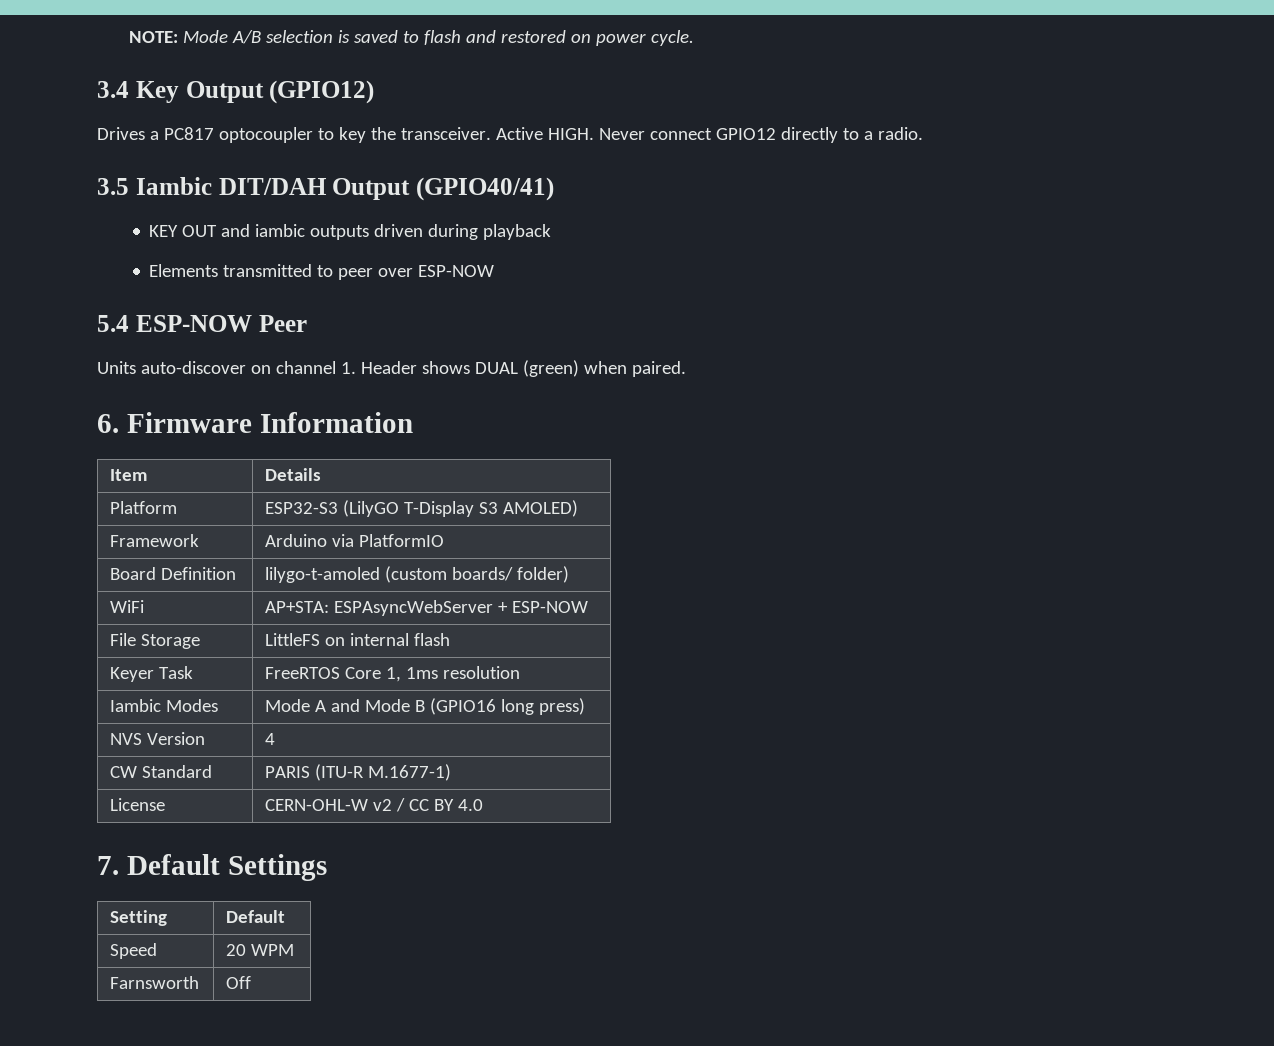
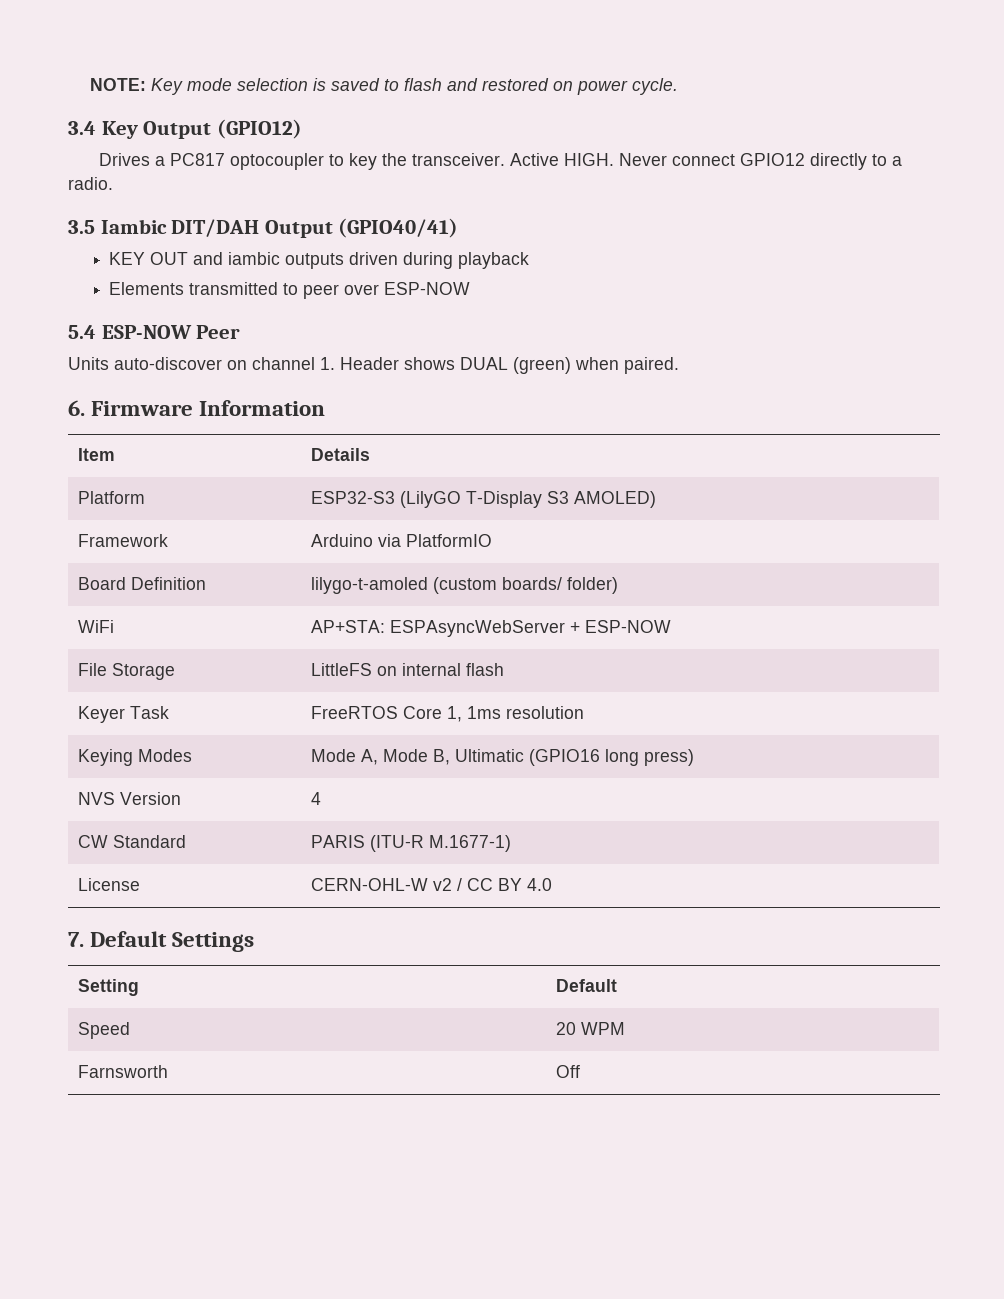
[183,30,262,44] Mode A/B -> [151,78,233,95] Key mode
[110,699,162,712] Iambic -> [78,749,134,766] Keying
[315,699,426,712] A and Mode B -> [361,749,525,765] A, Mode B, Ultimatic

